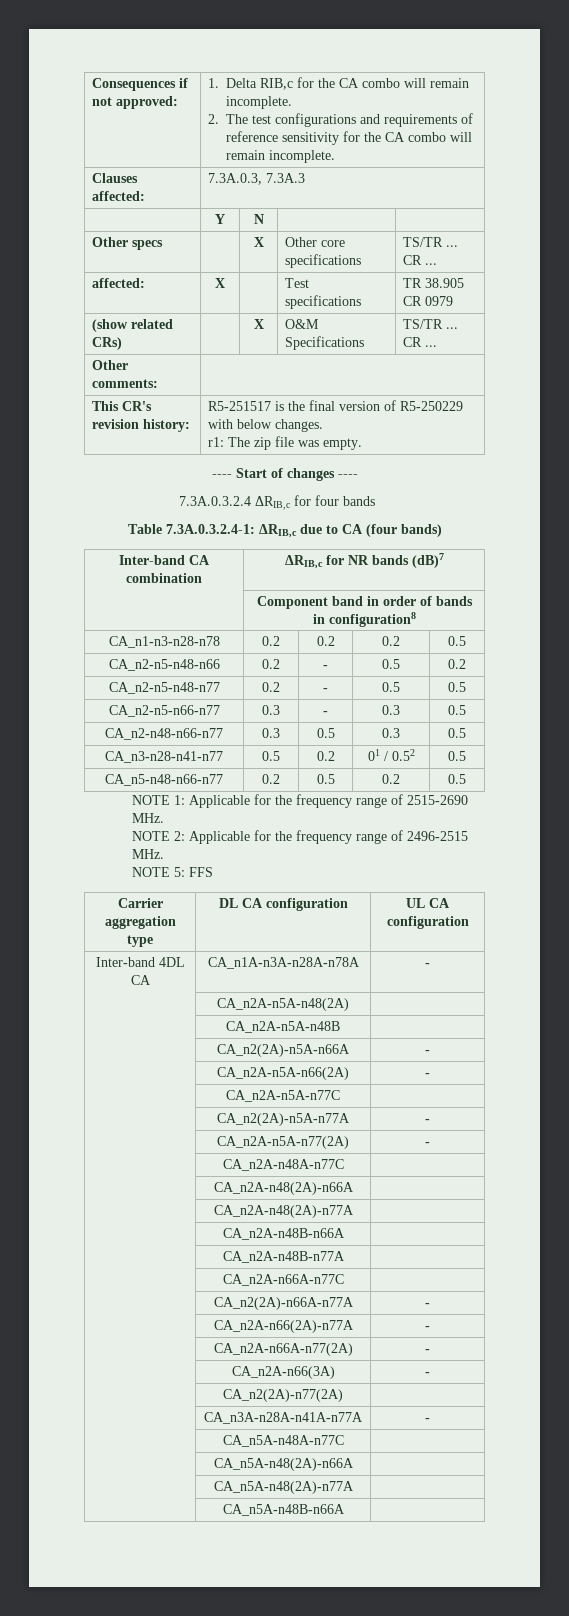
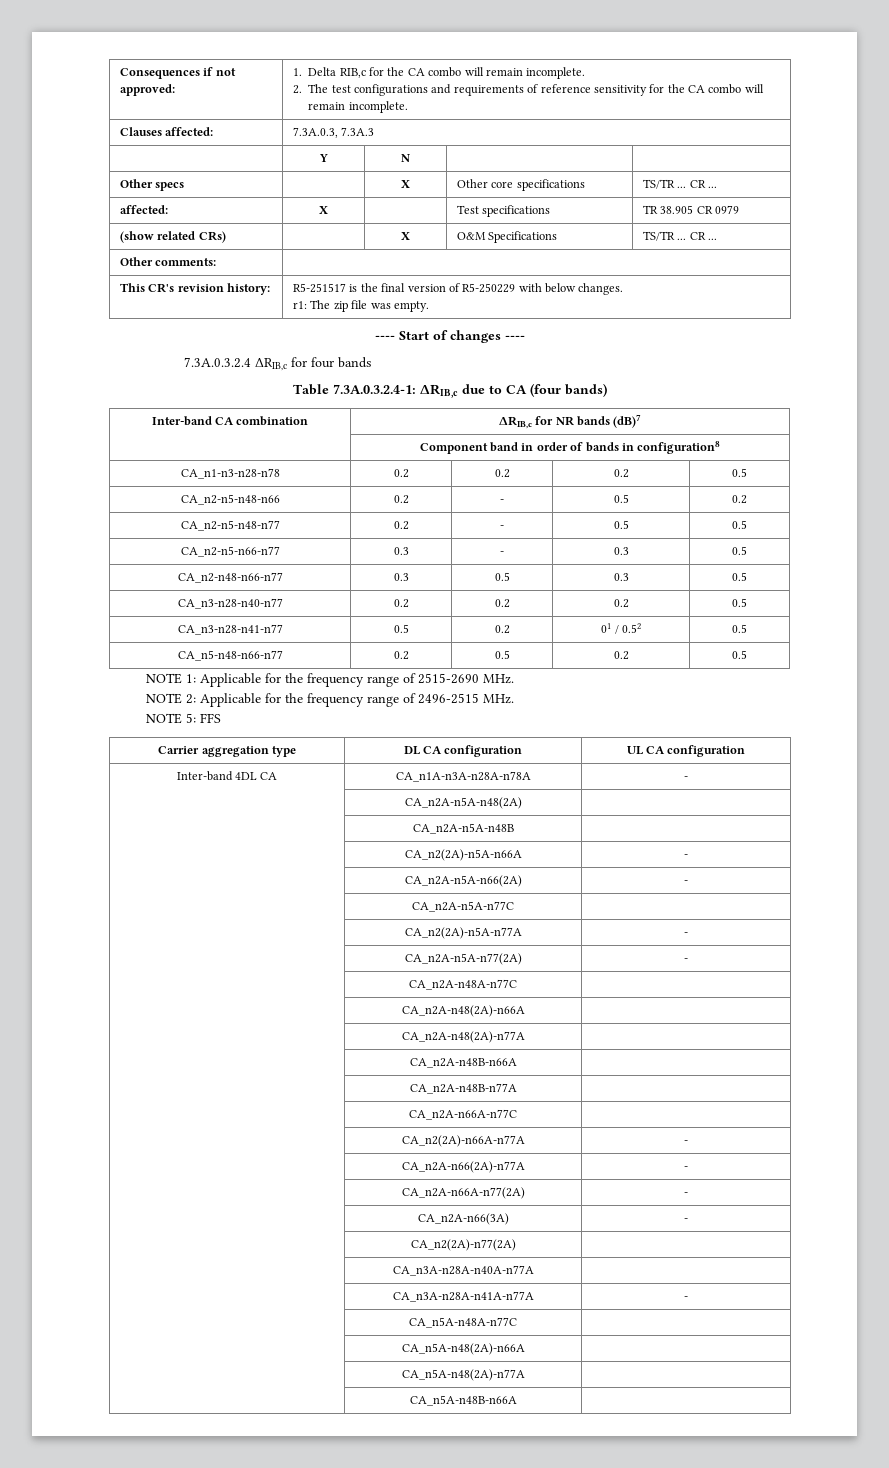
(466, 733) none -> [177,598,283,609] [393,599,409,608] [494,599,510,608] [613,599,629,608] [732,598,747,607] // CA_n3-n28-n40-n77 | 0.2 | 0.2 | 0.2 | 0.5
(343, 1395) none -> [392,1265,534,1276] // | CA_n3A-n28A-n40A-n77A |

